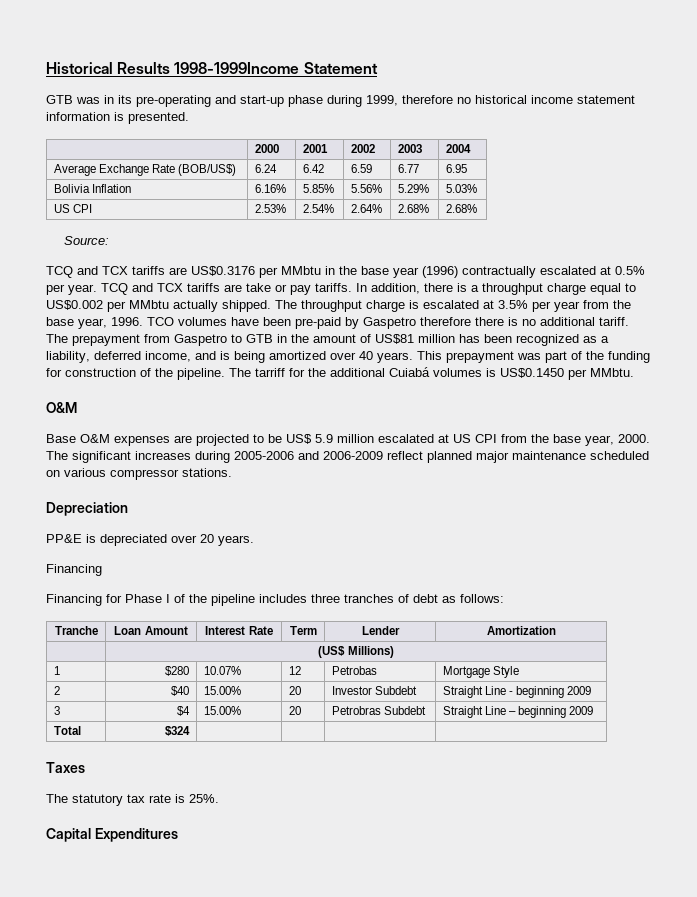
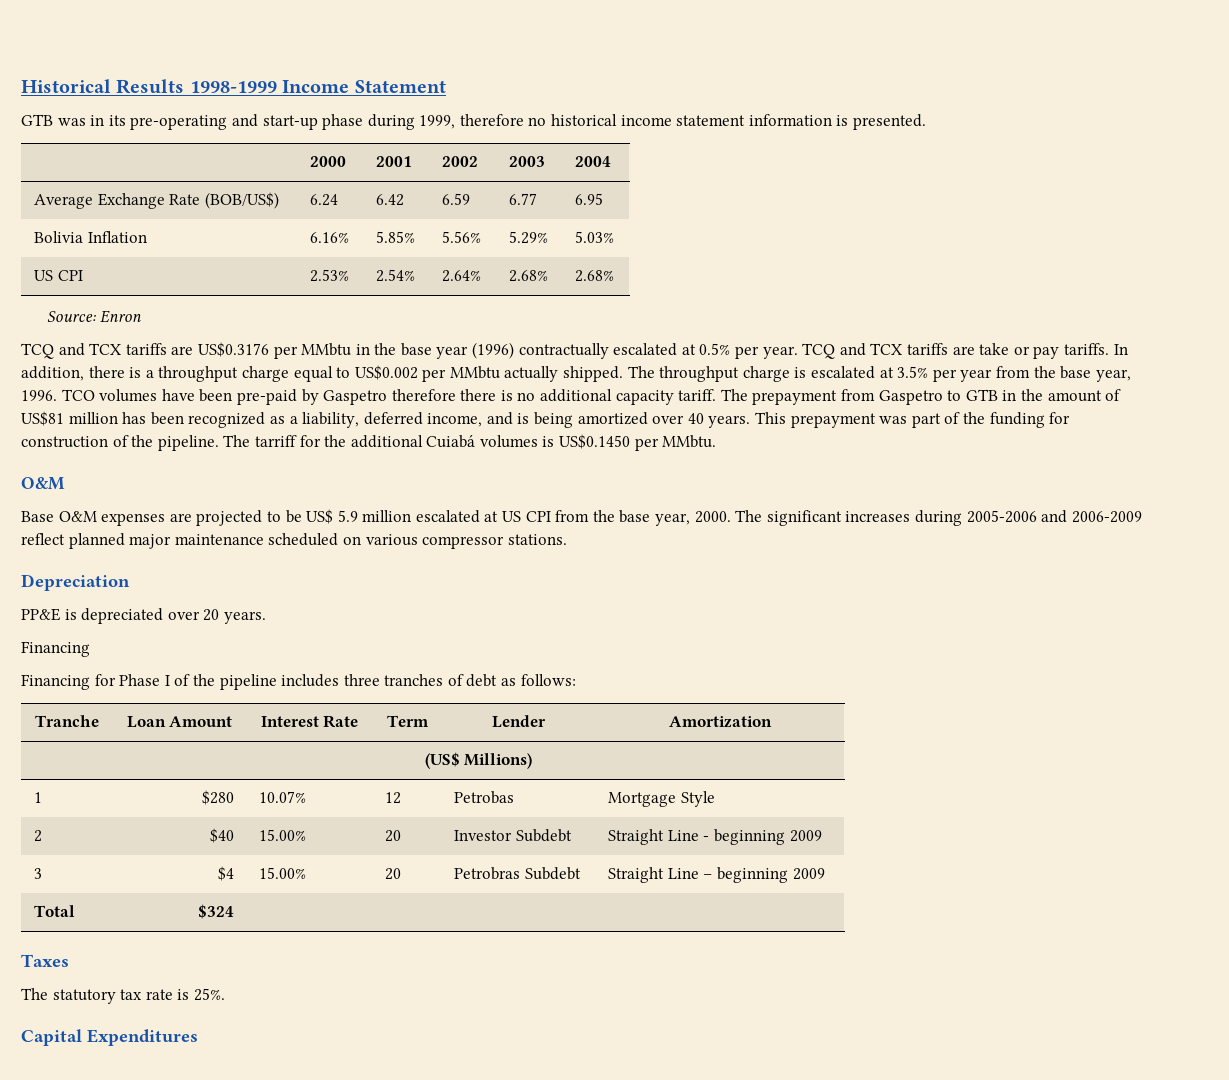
[174,62,300,74] 1998-1999Income -> [189,80,350,93] 1998-1999 Income
(110, 240) none -> [100,310,142,323] Enron
(595, 321) none -> [615,390,674,405] capacity

